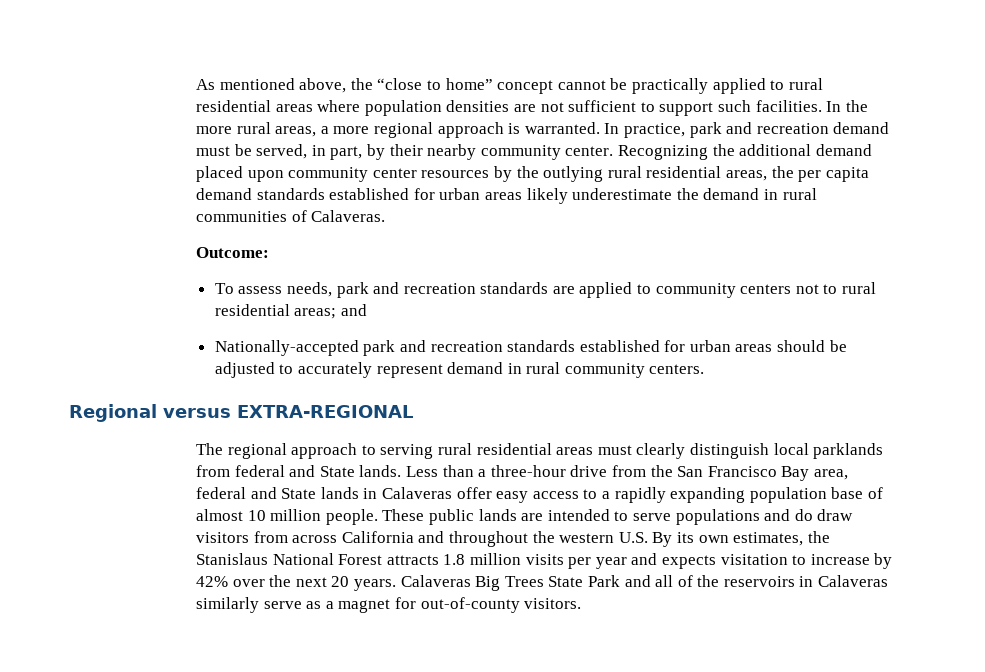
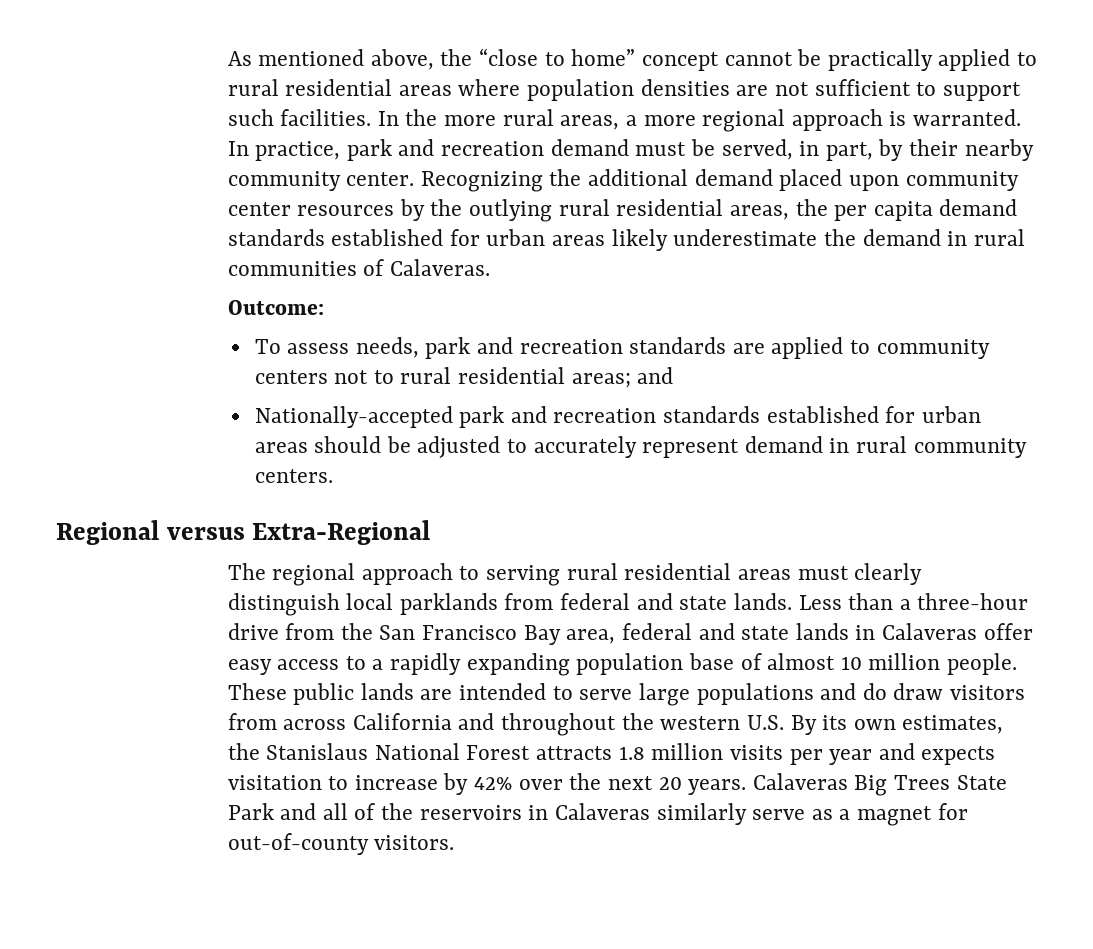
[237,405,413,418] EXTRA-REGIONAL -> [252,520,431,545] Extra-Regional
[319,466,355,477] State -> [679,596,728,610] state
[281,488,317,499] State -> [741,626,790,640] state
(671, 517) none -> [638,683,690,706] large

